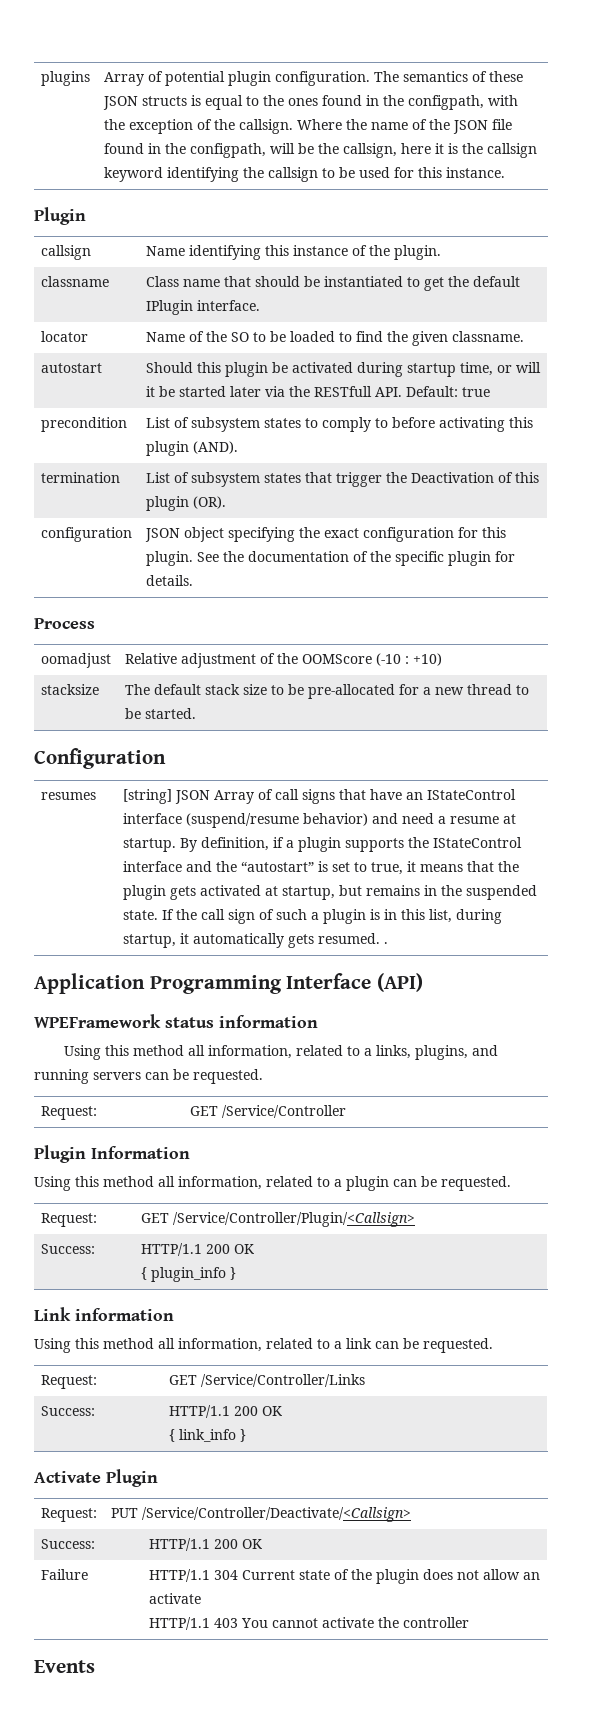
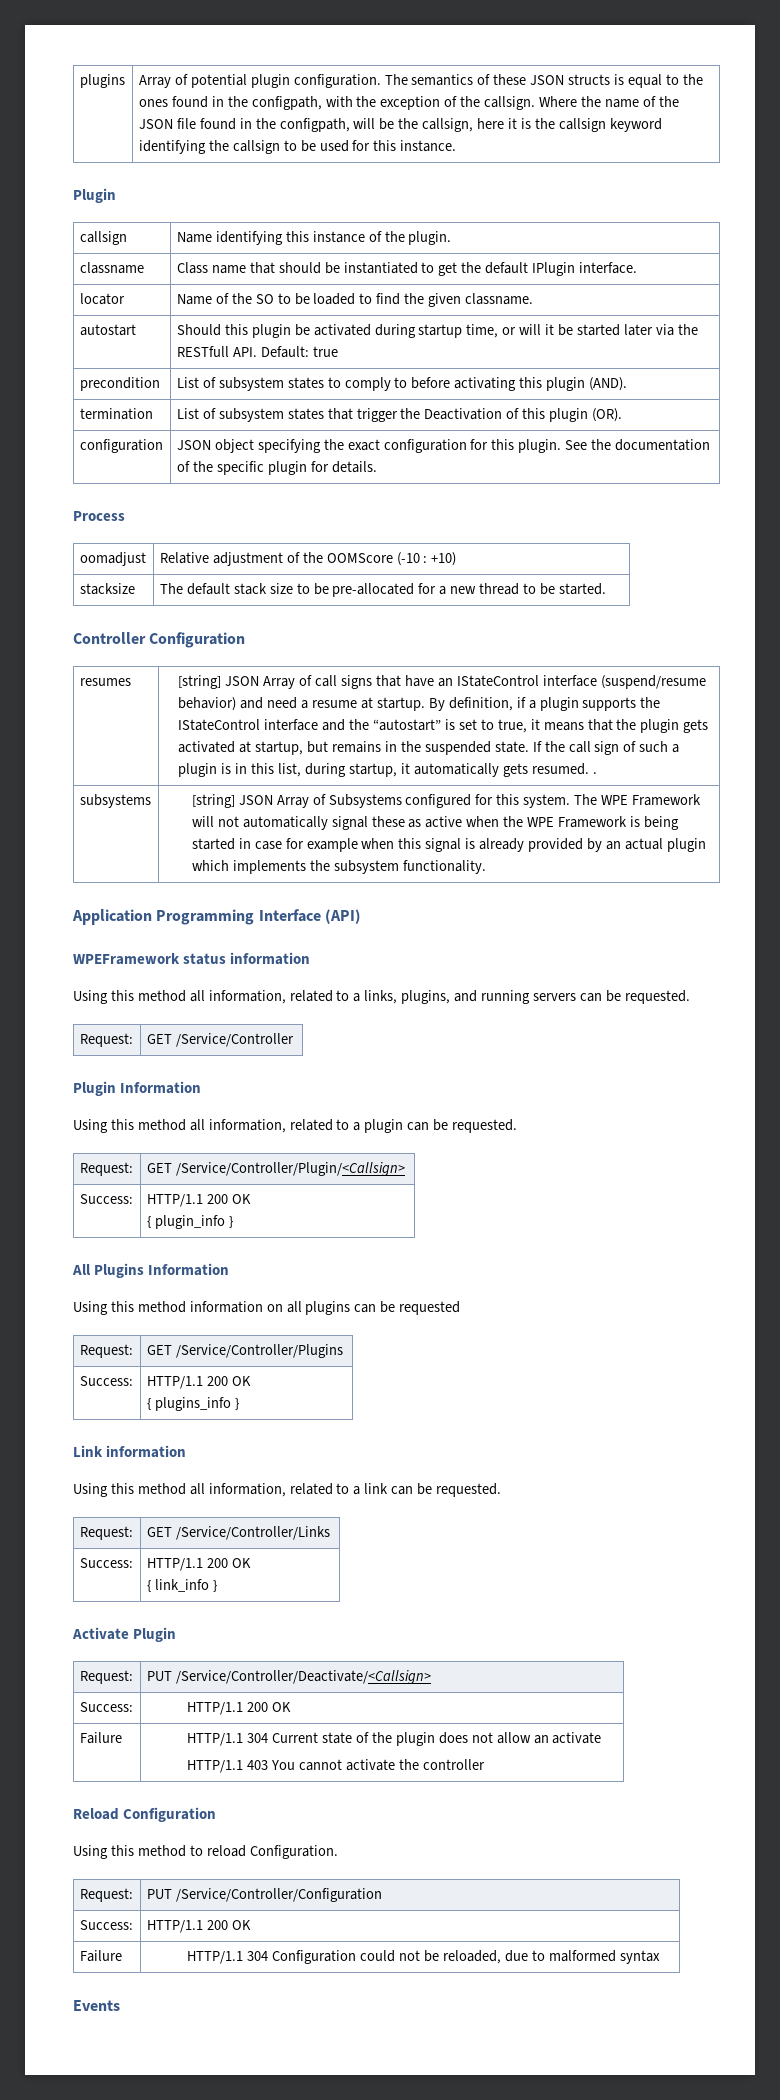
(196, 713) none -> [73,632,146,644] Controller
(388, 943) none -> [79,794,151,808] [191,794,701,808] [191,816,679,830] [191,838,706,852] [191,860,486,874] // subsystems | [string] JSON Array of Subsystems configured for this system. The WPE Framework will not automatically signal these as active when the WPE Framework is being started in case for example when this signal is already provided by an actual plugin which implements the subsystem functionality.
(236, 1273) none -> [72,1263,230,1278] [73,1301,461,1315] [79,1344,133,1358] [146,1344,343,1358] [79,1376,133,1386] [146,1376,251,1389] [146,1397,239,1411] // All Plugins Information // Using this method information on all plugins can be requested // Request: | GET /Service/Controller/Plugins // Success: | HTTP/1.1 200 OK // { plugins_info }
(470, 1622) none -> [73,1807,217,1822] [73,1845,338,1859] [79,1888,133,1902] [146,1888,382,1902] [79,1920,133,1930] [146,1920,251,1933] [79,1950,122,1962] [187,1950,660,1964] // Reload Configuration // Using this method to reload Configuration. // Request: | PUT /Service/Controller/Configuration // Success: | HTTP/1.1 200 OK // Failure | HTTP/1.1 304 Configuration could not be reloaded, due to malformed syntax

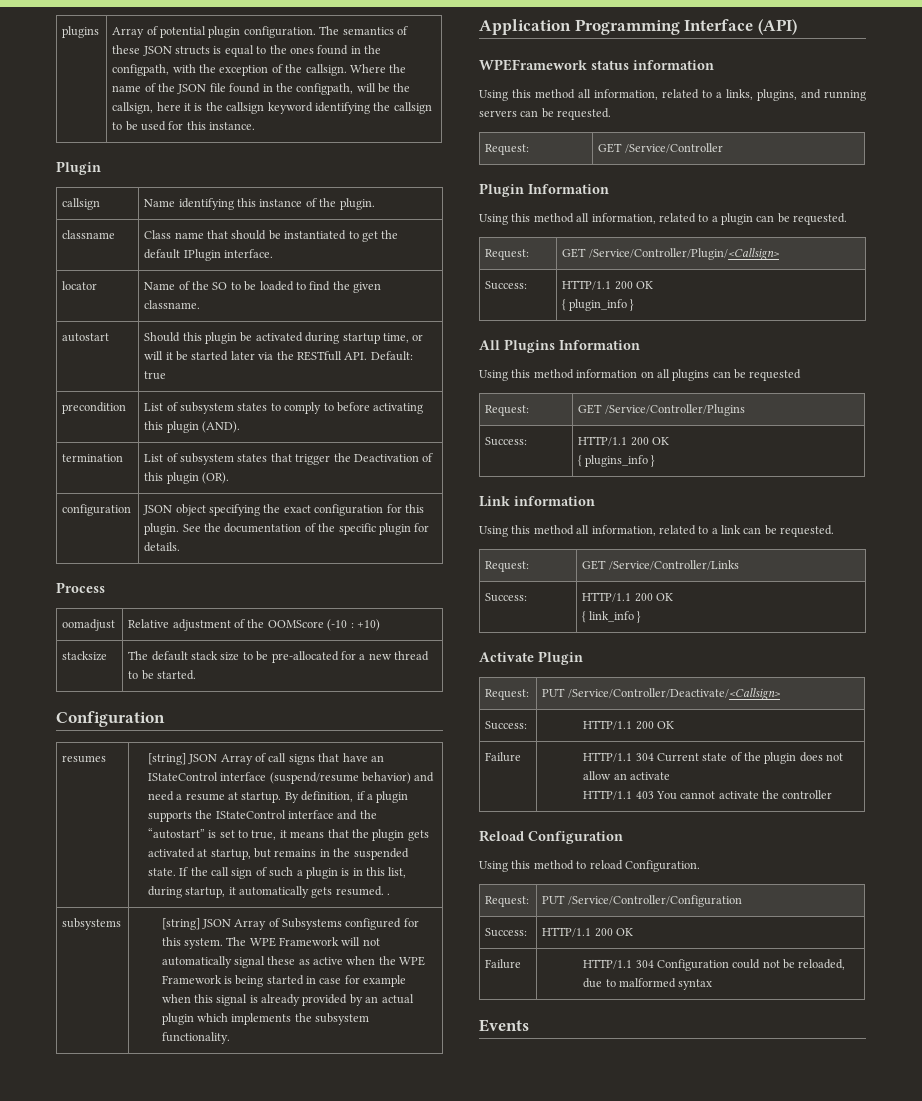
[73,632,146,644] Controller -> (197, 675) none

